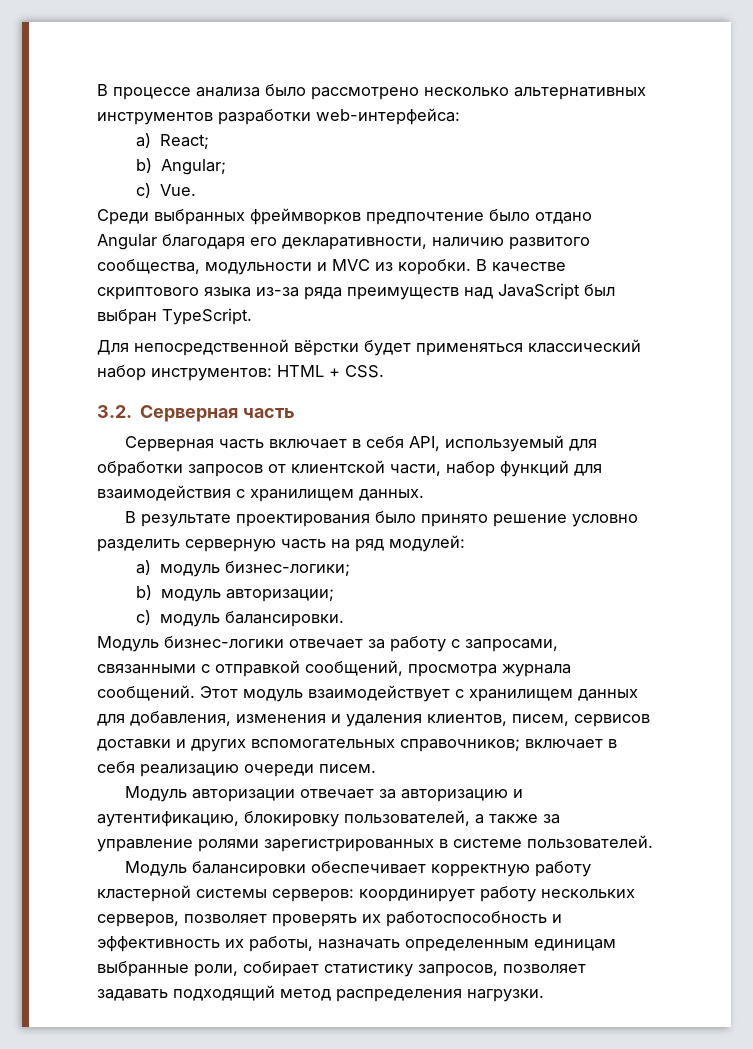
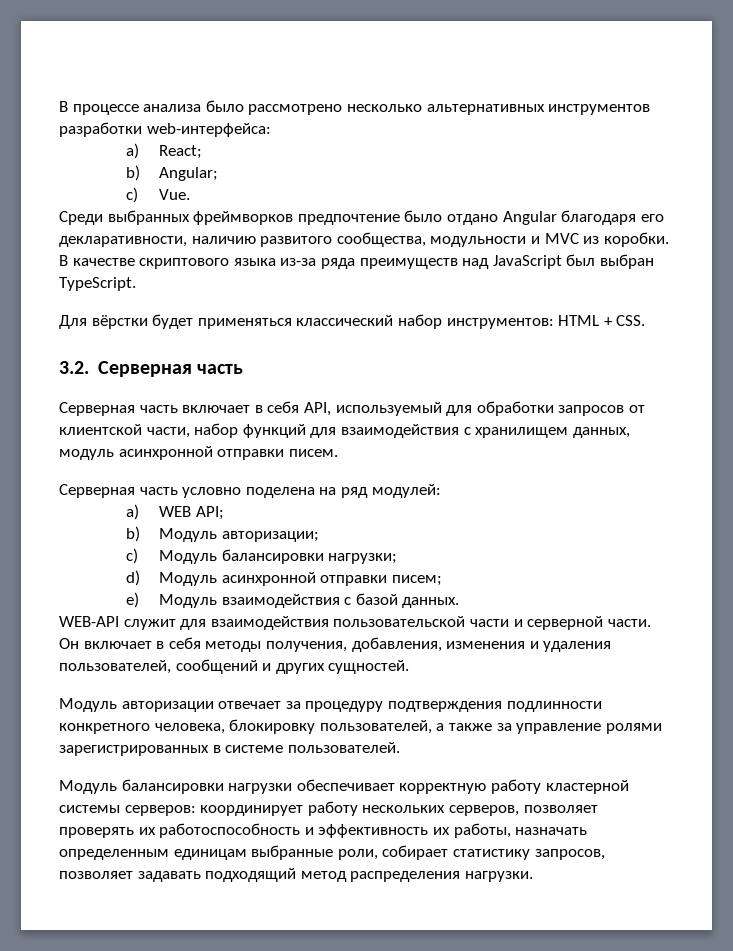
[134,339,289,356] непосредственной -> (87, 322) none
[359,489,424,501] [124,511,638,527] [97,539,326,552] данных. // В результате проектирования было принято решение условно разделить серверную часть -> [572,427,630,438] [59,446,338,460] [59,484,315,498] данных, модуль асинхронной отправки писем. // Серверная часть условно поделена
[159,561,350,577] [136,585,221,602] модуль бизнес-логики; // b) модуль -> [158,506,224,520] [125,526,217,542] WEB API; // b) Модуль
[159,611,344,627] [97,636,558,652] [97,660,571,677] [97,685,638,702] [97,711,650,727] [97,739,617,752] [97,761,376,777] модуль балансировки. // Модуль бизнес-логики отвечает за работу с запросами, связанными с отправкой сообщений, просмотра журнала сообщений. Этот модуль взаимодействует с хранилищем данных для добавления, изменения и удаления клиентов, писем, сервисов доставки и других вспомогательных справочников; включает в себя реализацию очереди писем. -> [158,549,398,564] [125,570,442,586] [125,592,460,608] [59,616,651,630] [59,637,612,652] [59,659,410,674] Модуль балансировки нагрузки; // d) Модуль асинхронной отправки писем; // e) Модуль взаимодействия с базой данных. // WEB-API служит для взаимодействия пользовательской части и серверной части. Он включает в себя методы получения, добавления, изменения и удаления пользователей, сообщений и других сущностей.
[400,789,523,802] [97,811,239,827] авторизацию и аутентификацию, -> [305,701,602,712] [59,723,225,734] процедуру подтверждения подлинности конкретного человека,
(306, 869) none -> [228,783,293,794] нагрузки

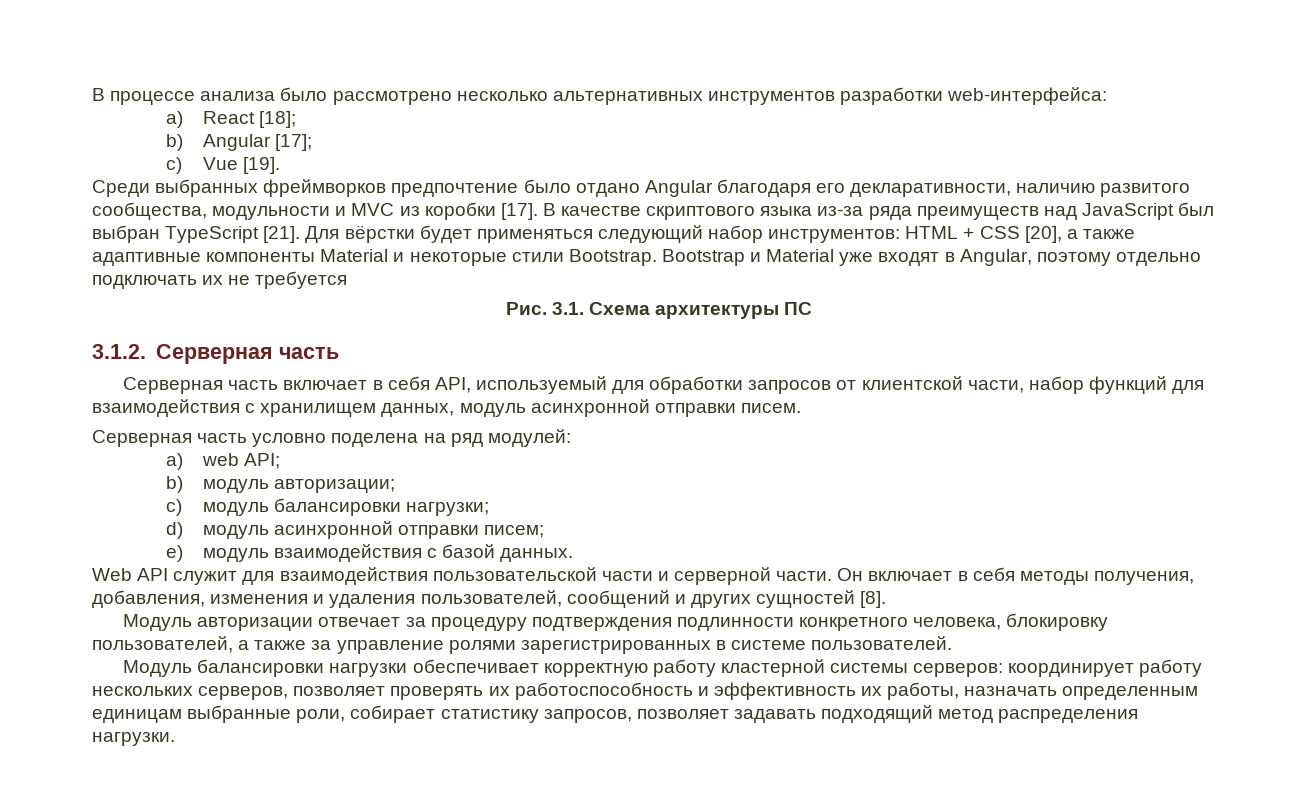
[158,145,202,159] [125,165,218,181] [125,187,190,203] React; // b) Angular; // c) Vue. -> [202,111,297,128] [165,134,313,151] [165,157,281,174] React [18]; // b) Angular [17]; // c) Vue [19].
[603,232,669,247] коробки. -> [424,202,538,220] коробки [17].
[59,277,136,291] TypeScript. // -> [165,226,301,243] TypeScript [21].
[296,315,394,326] классический -> [597,225,703,243] следующий
[616,315,646,326] [59,361,89,374] CSS. // 3.2. -> [979,226,1135,243] [92,249,1201,266] [92,271,348,289] [505,302,813,319] [92,344,146,359] CSS [20], а также адаптивные компоненты Material и некоторые стили Bootstrap. Bootstrap и Material уже входят в Angular, поэтому отдельно подключать их не требуется // Рис. 3.1. Схема архитектуры ПС // 3.1.2.
[158,506,191,517] WEB -> [201,453,239,466] web
[158,528,217,542] Модуль -> [202,479,269,493] модуль
[158,550,217,564] Модуль -> [202,502,269,516] модуль
[158,572,217,586] Модуль -> [202,525,269,539] модуль
[158,594,217,608] Модуль -> [202,548,269,562] модуль
[59,616,119,627] WEB-API -> [92,568,169,581] Web API
[328,660,410,674] сущностей. -> [756,590,887,608] сущностей [8].

